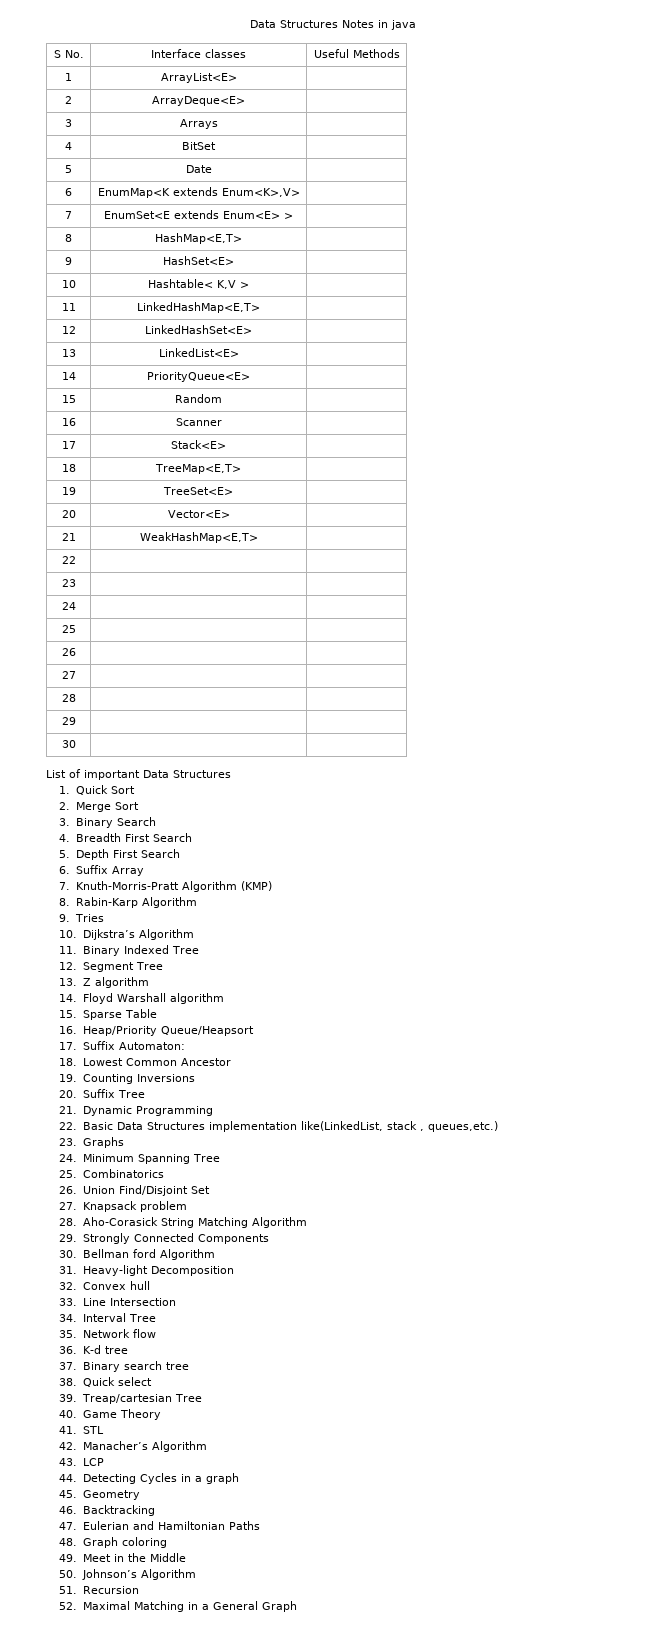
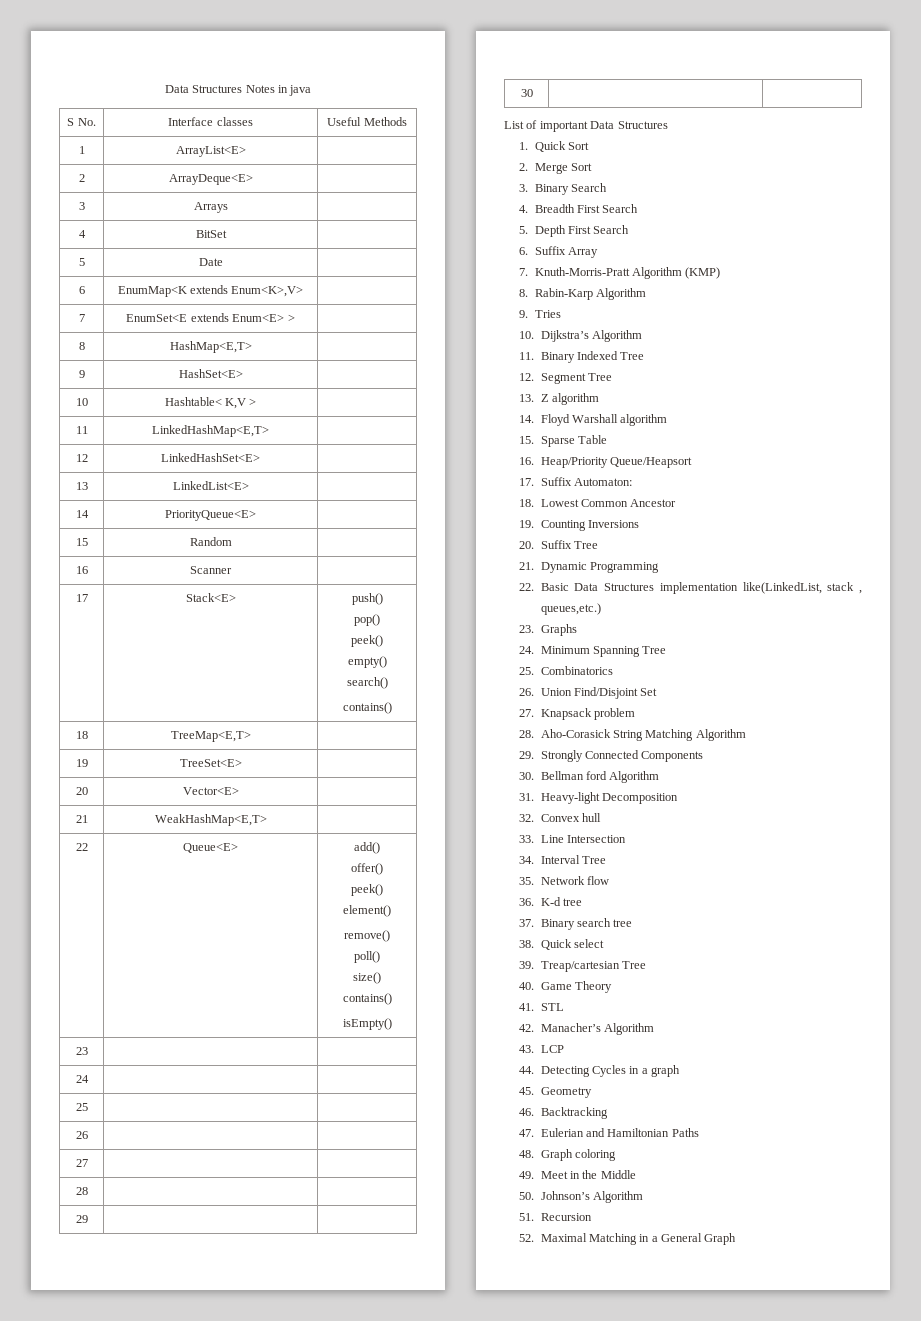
(226, 444) none -> [351,593,383,605] [354,614,380,626] [351,635,383,647] [347,656,387,668] [346,677,388,689] [342,702,392,714] push() // pop() // peek() // empty() // search() // contains()
(76, 560) | -> [183,843,238,853] [354,842,380,854] [351,863,383,875] [351,884,383,896] [343,905,391,917] [344,930,390,942] [354,951,380,963] [353,972,381,984] [342,993,392,1005] [342,1018,392,1030] Queue<E> | add() // offer() // peek() // element() // remove() // poll() // size() // contains() // isEmpty()

